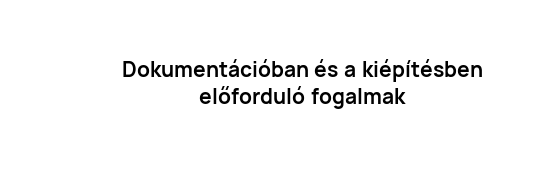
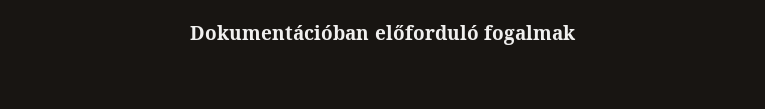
[314,59,483,82] és a kiépítésben -> (370, 32) none

